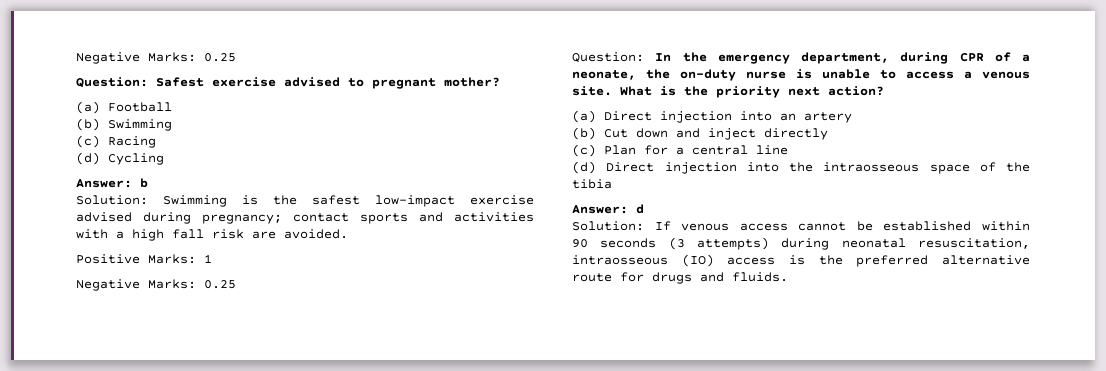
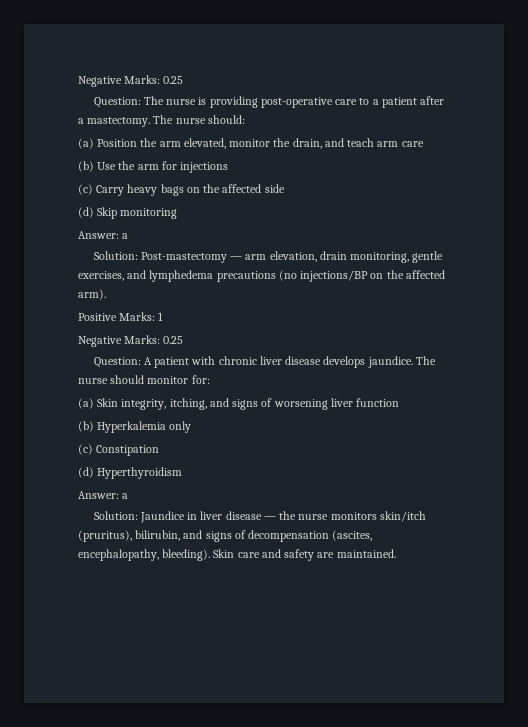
[76,52,236,64] [76,77,500,89] [76,101,172,114] [76,118,172,131] [76,135,156,148] [76,152,164,165] [76,178,148,188] [76,195,534,207] [76,212,534,224] [76,229,348,241] Negative Marks: 0.25 // Question: Safest exercise advised to pregnant mother? // (a) Football // (b) Swimming // (c) Racing // (d) Cycling // Answer: b // Solution: Swimming is the safest low-impact exercise advised during pregnancy; contact sports and activities with a high fall risk are avoided. -> [78,75,184,87] [93,96,445,108] [78,115,245,127] [78,138,424,149] [78,161,229,173] [78,184,285,196] [78,207,178,219] [78,231,129,239] [93,251,444,263] [78,270,445,282] [78,289,106,300] Negative Marks: 0.25 // Question: The nurse is providing post-operative care to a patient after a mastectomy. The nurse should: // (a) Position the arm elevated, monitor the drain, and teach arm care // (b) Use the arm for injections // (c) Carry heavy bags on the affected side // (d) Skip monitoring // Answer: a // Solution: Post-mastectomy — arm elevation, drain monitoring, gentle exercises, and lymphedema precautions (no injections/BP on the affected arm).
[655,52,1030,64] [572,69,1030,81] [572,86,884,98] [572,110,852,123] [572,127,828,140] [572,144,788,157] [572,161,1030,174] [572,179,612,189] [572,204,644,214] [572,221,1030,231] [572,237,1030,250] [572,254,1030,267] [572,272,788,284] In the emergency department, during CPR of a neonate, the on-duty nurse is unable to access a venous site. What is the priority next action? // (a) Direct injection into an artery // (b) Cut down and inject directly // (c) Plan for a central line // (d) Direct injection into the intraosseous space of the tibia // Answer: d // Solution: If venous access cannot be established within 90 seconds (3 attempts) during neonatal resuscitation, intraosseous (IO) access is the preferred alternative route for drugs and fluids. -> [143,356,436,368] [78,375,210,384] [78,398,400,410] [78,421,192,433] [78,444,160,456] [78,467,183,479] [78,491,129,499] [93,511,426,523] [78,530,373,542] [78,549,396,561] A patient with chronic liver disease develops jaundice. The nurse should monitor for: // (a) Skin integrity, itching, and signs of worsening liver function // (b) Hyperkalemia only // (c) Constipation // (d) Hyperthyroidism // Answer: a // Solution: Jaundice in liver disease — the nurse monitors skin/itch (pruritus), bilirubin, and signs of decompensation (ascites, encephalopathy, bleeding). Skin care and safety are maintained.

